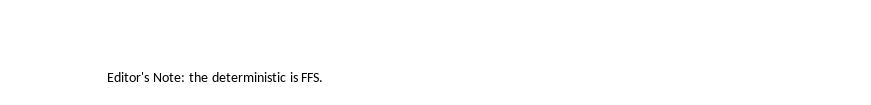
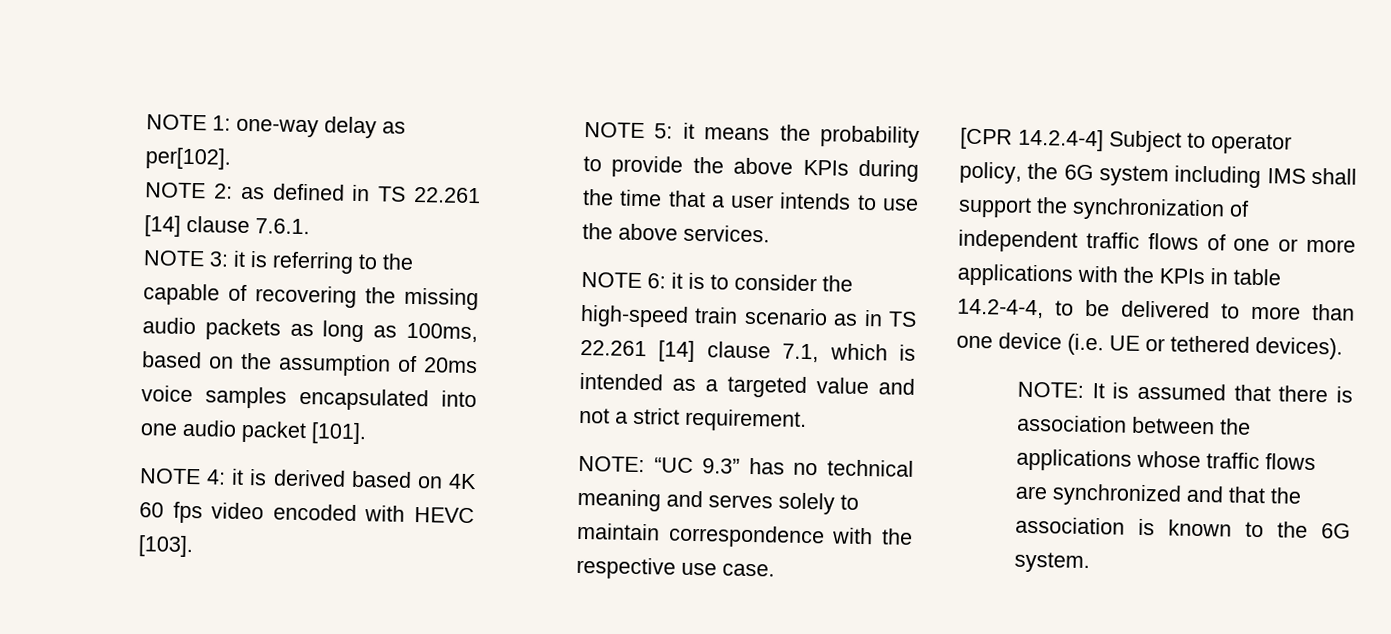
[107,72,324,82] Editor's Note: the deterministic is FFS. -> [146,114,407,139] [145,147,232,170] [145,182,481,204] [144,215,311,237] [143,250,415,274] [143,283,479,311] [142,317,478,343] [142,351,478,377] [141,385,477,412] [140,419,368,445] [139,468,477,490] [139,501,475,524] [138,535,195,558] [584,121,920,148] [583,155,919,182] [582,188,919,211] [582,222,771,243] [581,271,854,292] [580,304,917,328] [580,339,916,363] [579,372,915,399] [579,407,808,433] [578,455,914,477] [577,488,860,515] [577,522,913,549] [576,556,776,580] [960,127,1292,155] [959,161,1357,189] [958,196,1249,222] [958,229,1356,253] [957,263,1281,287] [957,298,1355,321] [956,332,1343,360] [1017,381,1353,403] [1017,414,1252,435] [1016,448,1317,472] [1015,483,1303,507] [1015,516,1351,539] [1014,551,1091,574] NOTE 1: one-way delay as per[102]. // NOTE 2: as defined in TS 22.261 [14] clause 7.6.1. // NOTE 3: it is referring to the capable of recovering the missing audio packets as long as 100ms, based on the assumption of 20ms voice samples encapsulated into one audio packet [101]. // NOTE 4: it is derived based on 4K 60 fps video encoded with HEVC [103]. // NOTE 5: it means the probability to provide the above KPIs during the time that a user intends to use the above services. // NOTE 6: it is to consider the high-speed train scenario as in TS 22.261 [14] clause 7.1, which is intended as a targeted value and not a strict requirement. // NOTE: “UC 9.3” has no technical meaning and serves solely to maintain correspondence with the respective use case. // [CPR 14.2.4-4] Subject to operator policy, the 6G system including IMS shall support the synchronization of independent traffic flows of one or more applications with the KPIs in table 14.2-4-4, to be delivered to more than one device (i.e. UE or tethered devices). // NOTE: It is assumed that there is association between the applications whose traffic flows are synchronized and that the association is known to the 6G system.

